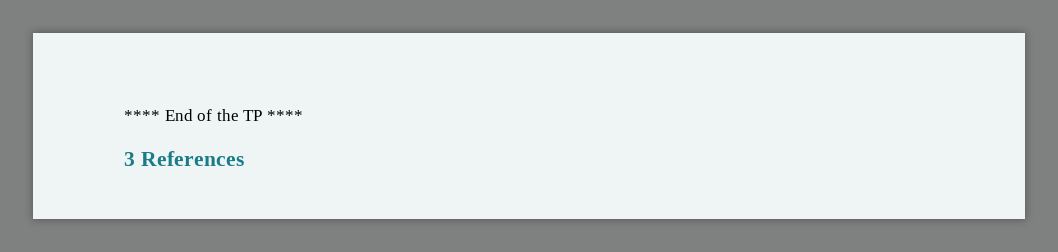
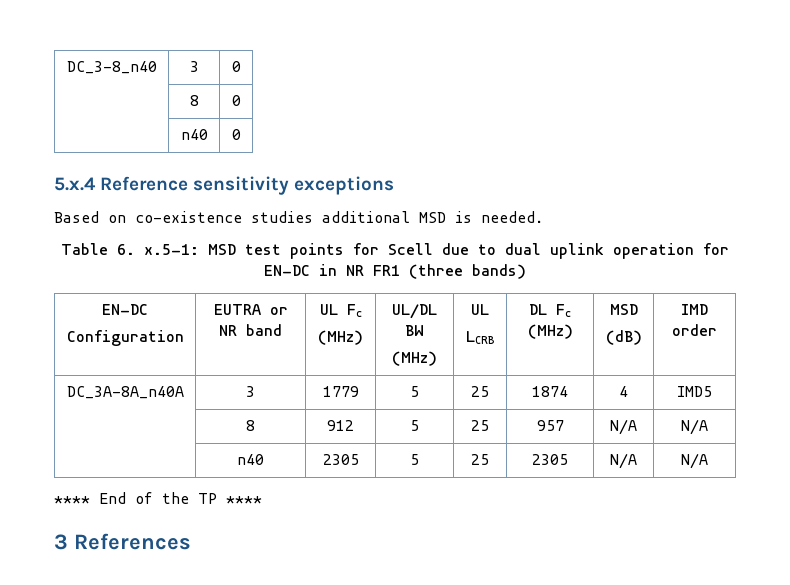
(124, 115) none -> [66,61,157,74] [189,61,199,72] [231,61,241,72] [189,95,199,106] [231,95,241,106] [180,129,208,140] [231,129,241,140] [54,176,395,195] [54,211,543,223] [61,243,729,259] [264,264,526,279] [102,304,148,315] [66,330,184,346] [213,304,288,315] [219,324,282,336] [319,304,362,317] [318,330,363,345] [392,304,437,319] [405,325,424,336] [392,351,437,366] [471,304,489,315] [465,331,495,344] [529,304,571,317] [527,324,573,339] [609,304,638,315] [605,330,642,345] [681,304,708,315] [672,324,717,336] [66,386,184,399] [246,386,255,397] [322,386,359,397] [410,386,419,397] [471,386,489,397] [532,386,568,397] [619,386,628,397] [677,386,712,397] [246,420,255,431] [327,420,354,431] [410,420,419,431] [471,420,489,431] [536,420,564,431] [610,419,637,435] [681,419,708,435] [237,454,264,465] [322,454,359,465] [410,454,419,465] [471,454,489,465] [532,454,568,465] [610,453,637,469] [681,453,708,469] DC_3-8_n40 | 3 | 0 // | 8 | 0 // | n40 | 0 // 5.x.4 Reference sensitivity exceptions // Based on co-existence studies additional MSD is needed. // Table 6. x.5-1: MSD test points for Scell due to dual uplink operation for EN-DC in NR FR1 (three bands) // EN-DC // Configuration | EUTRA or NR band | UL Fc // (MHz) | UL/DL BW // (MHz) | UL // LCRB | DL Fc (MHz) | MSD // (dB) | IMD order // DC_3A-8A_n40A | 3 | 1779 | 5 | 25 | 1874 | 4 | IMD5 // | 8 | 912 | 5 | 25 | 957 | N/A | N/A // | n40 | 2305 | 5 | 25 | 2305 | N/A | N/A //

